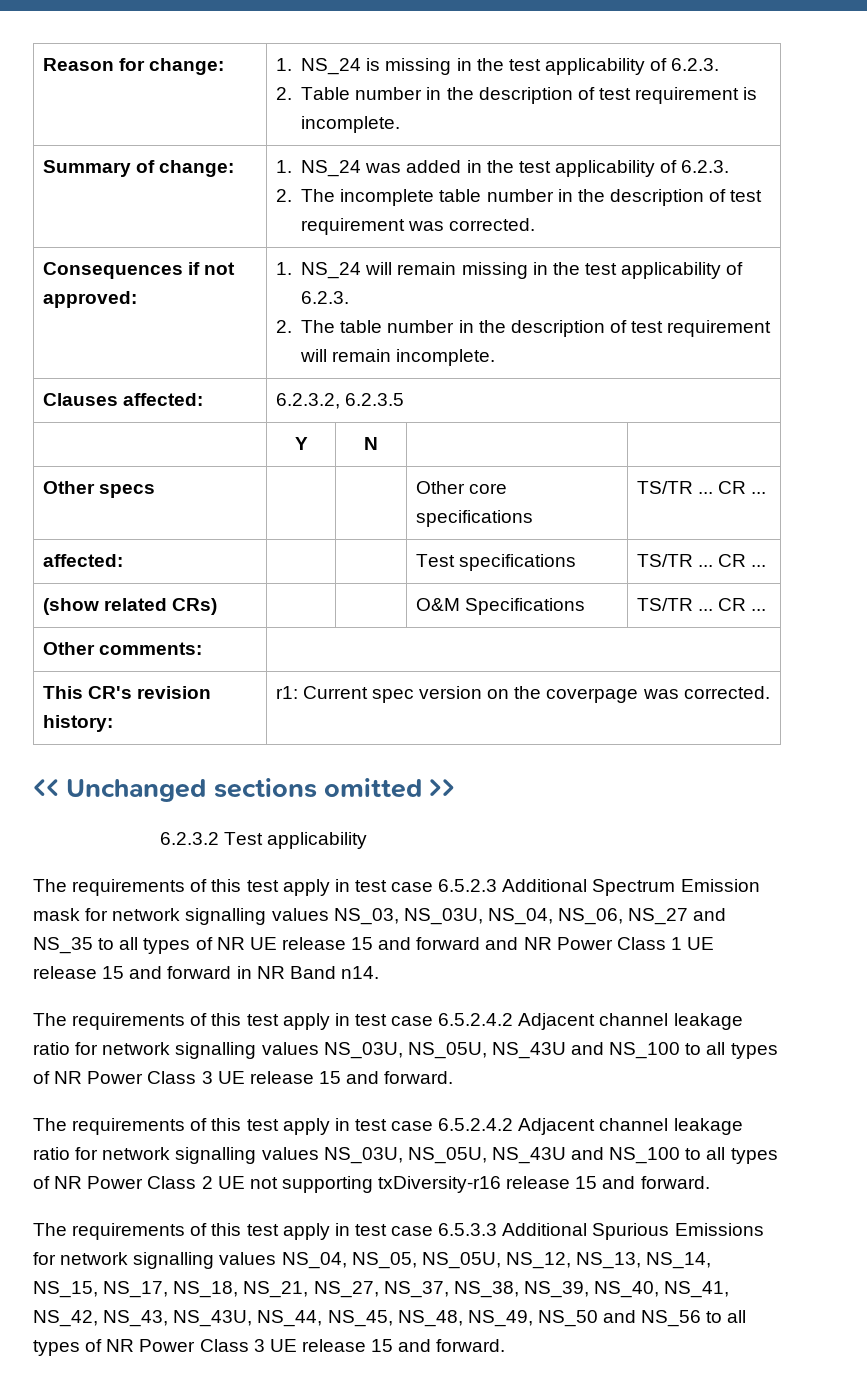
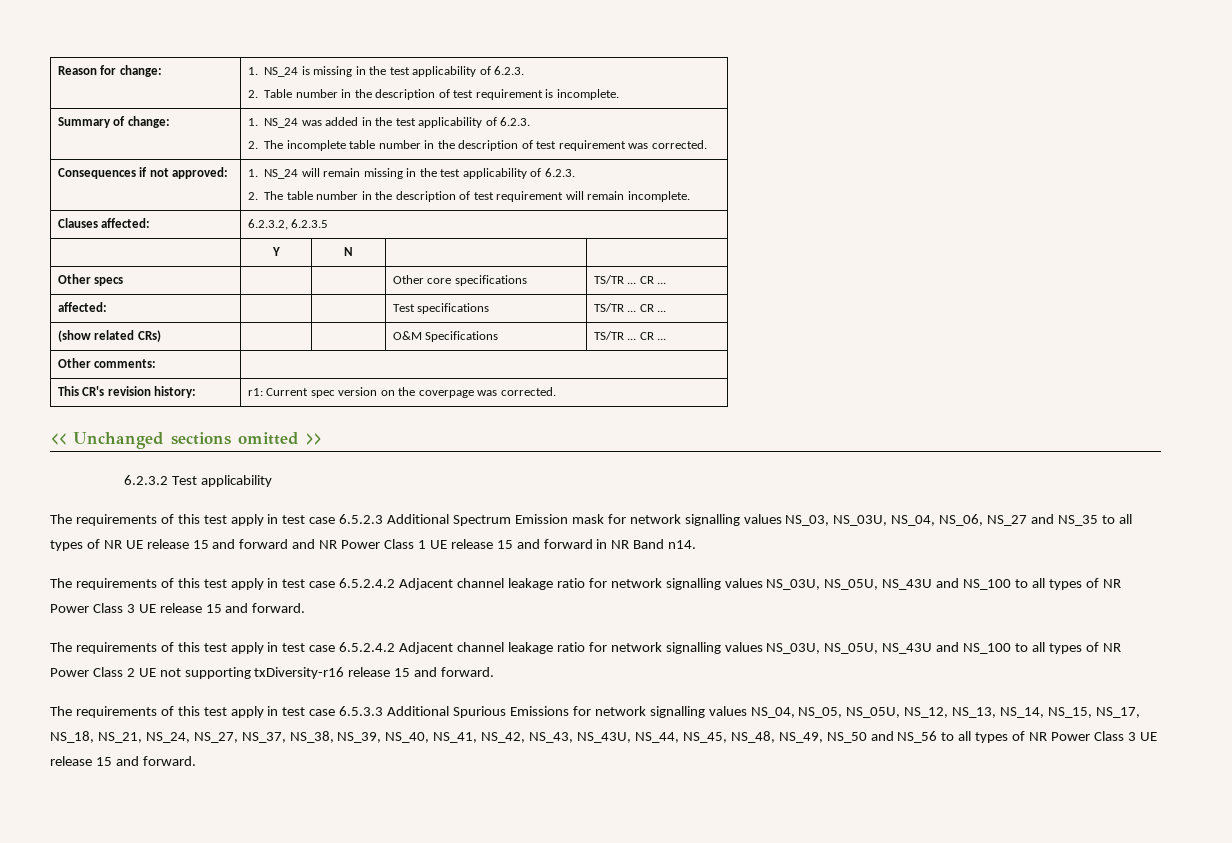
(309, 1289) none -> [145,732,190,743] NS_24,

